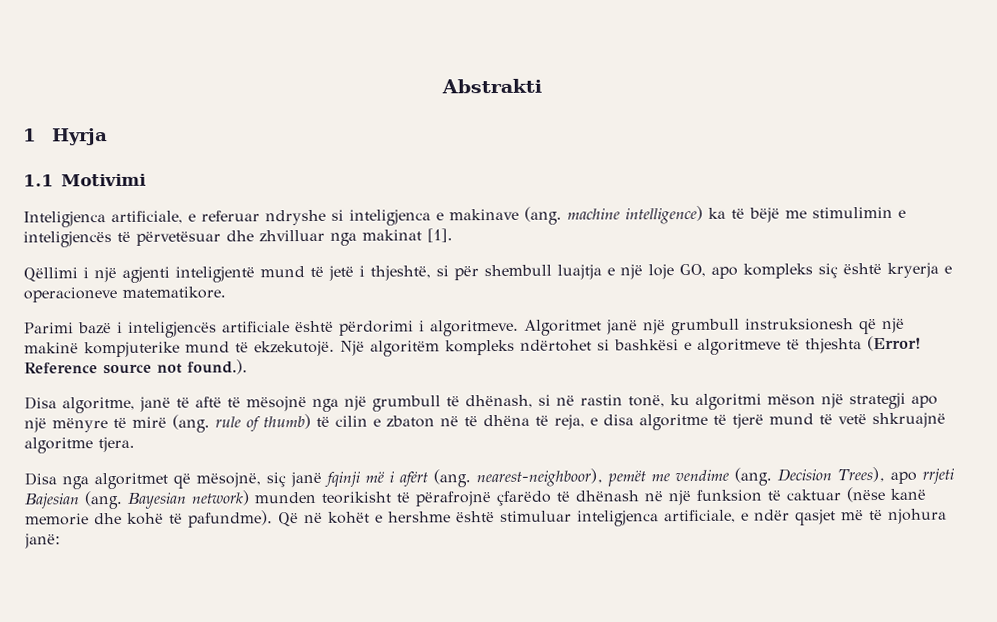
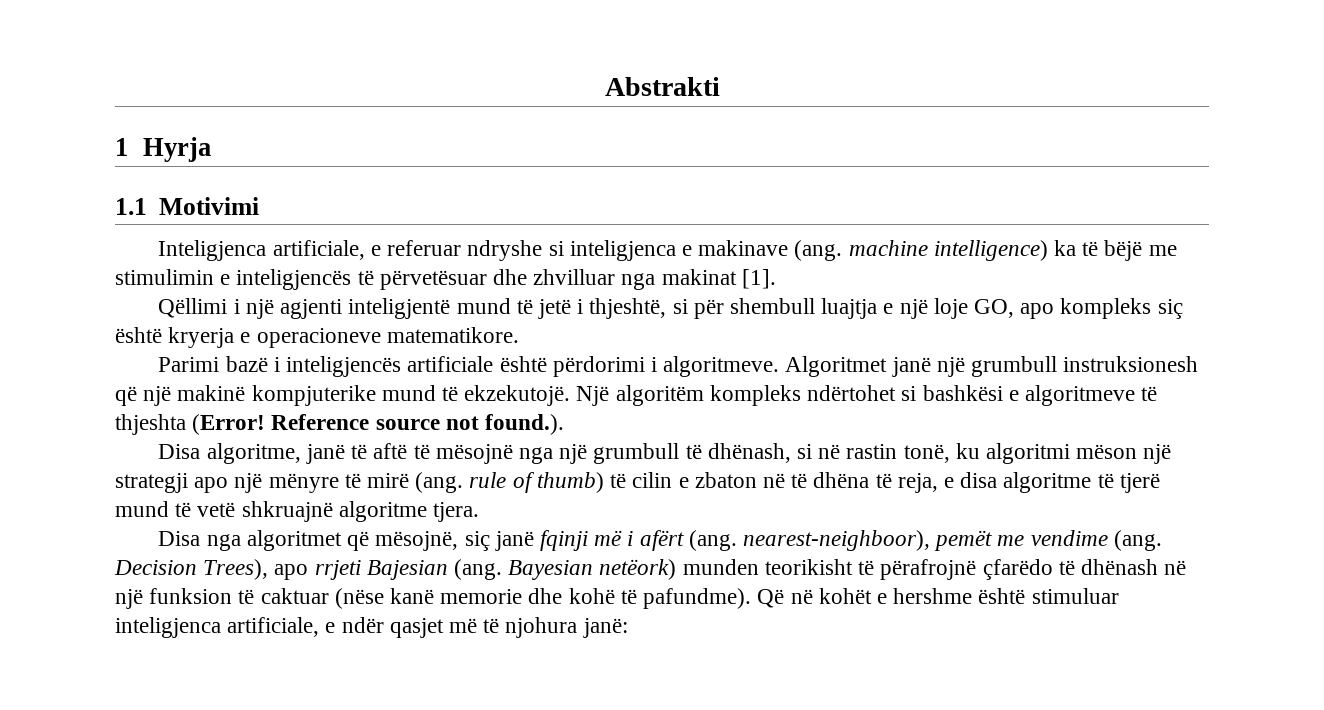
[191,490,250,506] network) -> [599,559,677,580] netëork)

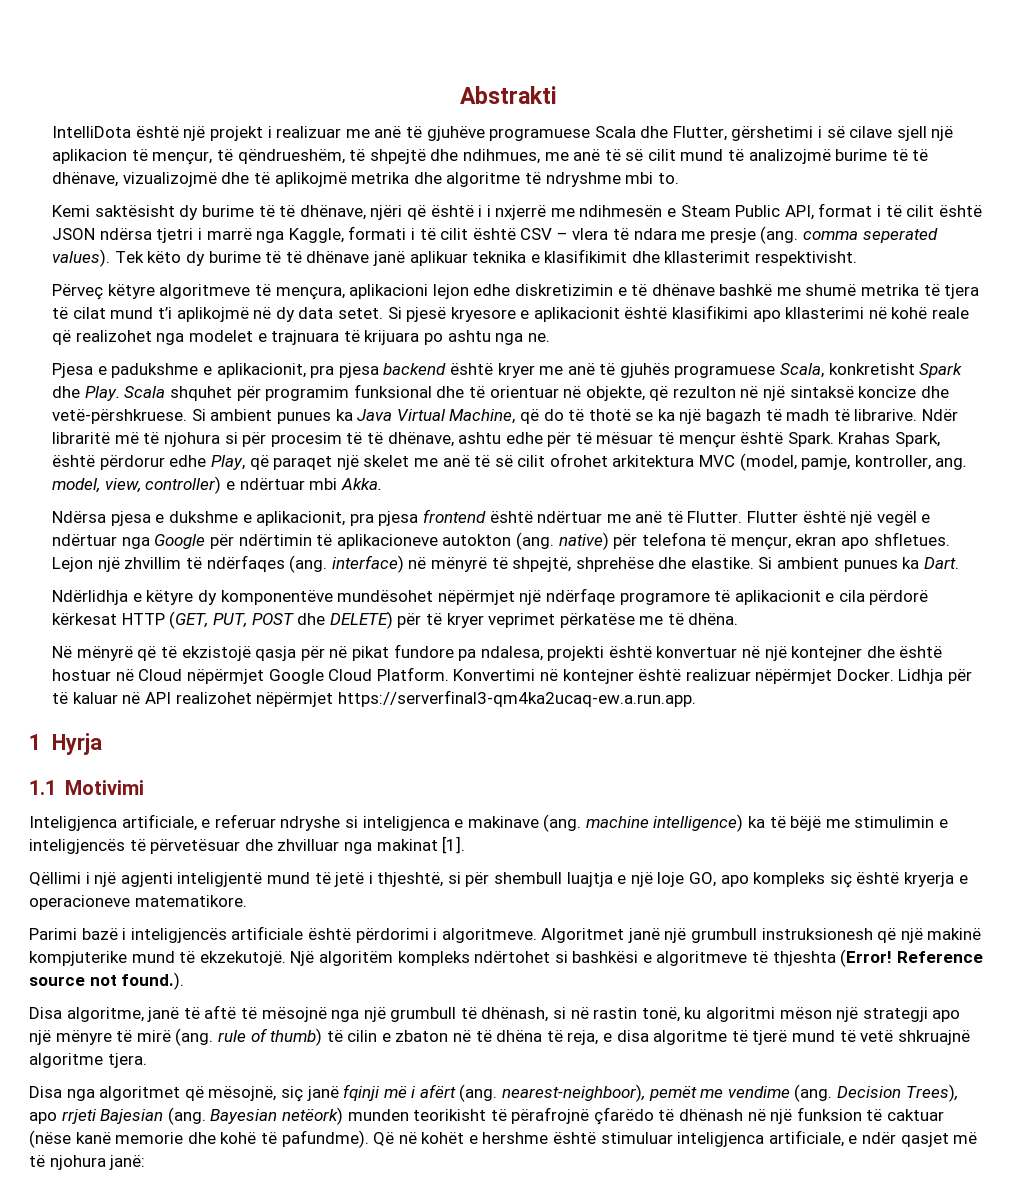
(720, 86) none -> [52,126,954,141] [52,149,929,165] [52,172,679,187] [52,203,982,220] [52,226,938,244] [52,249,858,267] [52,284,980,300] [52,305,970,322] [52,330,550,345] [52,363,963,378] [52,384,949,401] [52,409,959,424] [52,432,941,448] [52,453,968,471] [52,476,382,494] [52,509,931,526] [52,532,950,550] [52,555,959,573] [52,588,929,605] [52,611,739,629] [52,644,943,661] [52,667,973,684] [52,690,696,707] // IntelliDota është një projekt i realizuar me anë të gjuhëve programuese Scala dhe Flutter, gërshetimi i së cilave sjell një aplikacion të mençur, të qëndrueshëm, të shpejtë dhe ndihmues, me anë të së cilit mund të analizojmë burime të të dhënave, vizualizojmë dhe të aplikojmë metrika dhe algoritme të ndryshme mbi to. // Kemi saktësisht dy burime të të dhënave, njëri që është i i nxjerrë me ndihmesën e Steam Public API, format i të cilit është JSON ndërsa tjetri i marrë nga Kaggle, formati i të cilit është CSV – vlera të ndara me presje (ang. comma seperated values). Tek këto dy burime të të dhënave janë aplikuar teknika e klasifikimit dhe kllasterimit respektivisht. // Përveç këtyre algoritmeve të mençura, aplikacioni lejon edhe diskretizimin e të dhënave bashkë me shumë metrika të tjera të cilat mund t’i aplikojmë në dy data setet. Si pjesë kryesore e aplikacionit është klasifikimi apo kllasterimi në kohë reale që realizohet nga modelet e trajnuara të krijuara po ashtu nga ne. // Pjesa e padukshme e aplikacionit, pra pjesa backend është kryer me anë të gjuhës programuese Scala, konkretisht Spark dhe Play. Scala shquhet për programim funksional dhe të orientuar në objekte, që rezulton në një sintaksë koncize dhe vetë-përshkruese. Si ambient punues ka Java Virtual Machine, që do të thotë se ka një bagazh të madh të librarive. Ndër libraritë më të njohura si për procesim të të dhënave, ashtu edhe për të mësuar të mençur është Spark. Krahas Spark, është përdorur edhe Play, që paraqet një skelet me anë të së cilit ofrohet arkitektura MVC (model, pamje, kontroller, ang. model, view, controller) e ndërtuar mbi Akka. // Ndërsa pjesa e dukshme e aplikacionit, pra pjesa frontend është ndërtuar me anë të Flutter. Flutter është një vegël e ndërtuar nga Google për ndërtimin të aplikacioneve autokton (ang. native) për telefona të mençur, ekran apo shfletues. Lejon një zhvillim të ndërfaqes (ang. interface) në mënyrë të shpejtë, shprehëse dhe elastike. Si ambient punues ka Dart. // Ndërlidhja e këtyre dy komponentëve mundësohet nëpërmjet një ndërfaqe programore të aplikacionit e cila përdorë kërkesat HTTP (GET, PUT, POST dhe DELETE) për të kryer veprimet përkatëse me të dhëna. // Në mënyrë që të ekzistojë qasja për në pikat fundore pa ndalesa, projekti është konvertuar në një kontejner dhe është hostuar në Cloud nëpërmjet Google Cloud Platform. Konvertimi në kontejner është realizuar nëpërmjet Docker. Lidhja për të kaluar në API realizohet nëpërmjet https://serverfinal3-qm4ka2ucaq-ew.a.run.app.

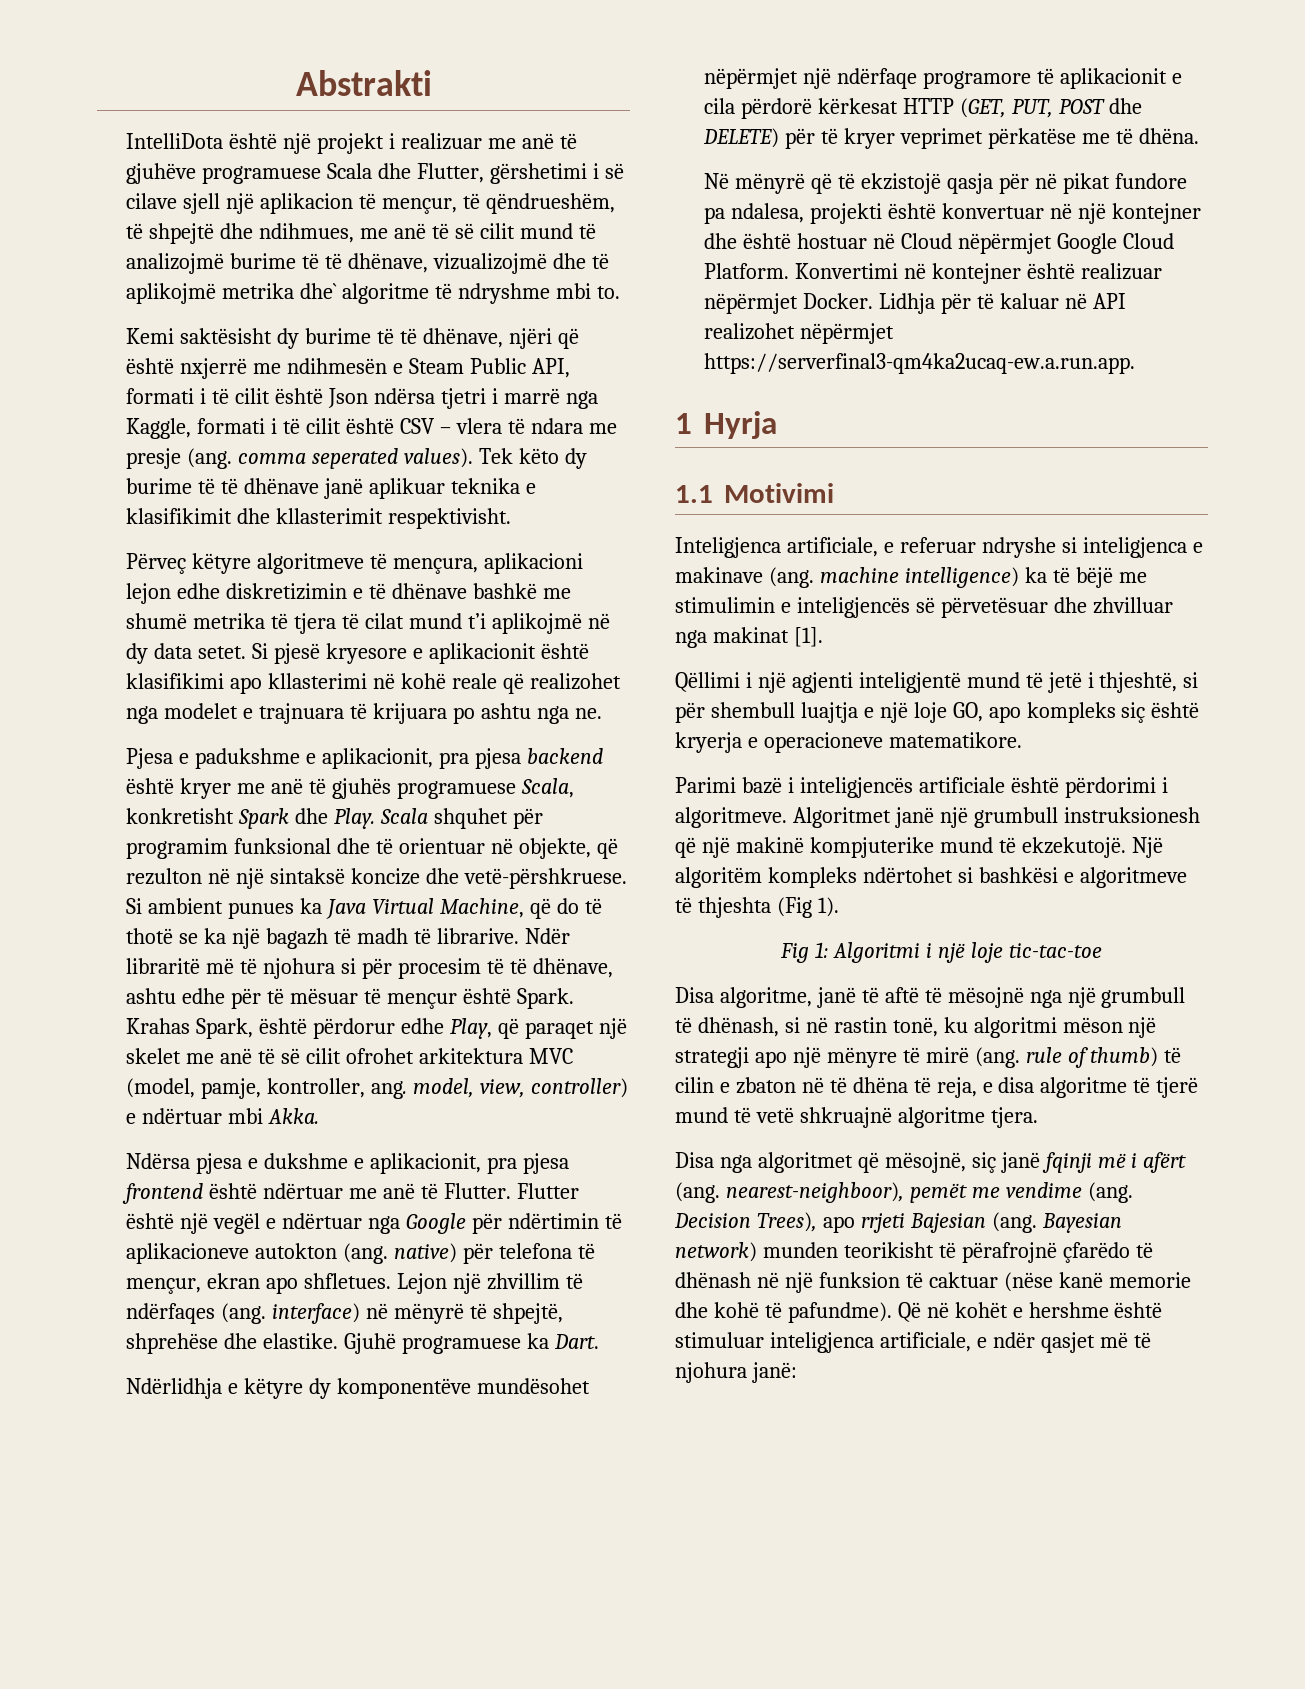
[413,172,442,184] dhe -> [300,283,338,299] dhe`
[478,205,491,217] i i -> (175, 366) none
[818,203,982,217] [52,228,96,240] format i të cilit është JSON -> [126,388,369,408] formati i të cilit është Json
[758,557,898,572] Si ambient punues -> [344,1333,522,1354] Gjuhë programuese
[129,839,146,851] të -> [915,597,935,613] së
[840,949,983,967] [29,972,185,990] (Error! Reference source not found.). -> [776,897,839,918] [780,942,1102,963] (Fig 1). // Fig 1: Algoritmi i një loje tic-tac-toe
[281,1107,343,1125] netëork) -> [675,1242,757,1262] network)

